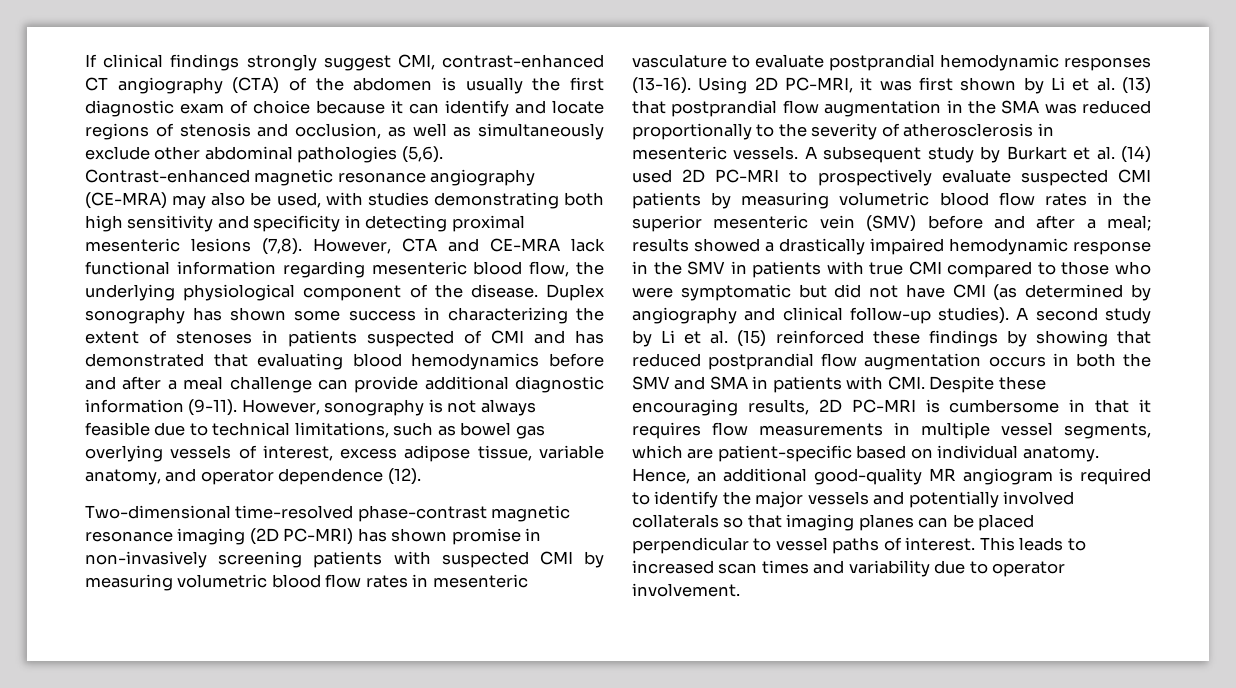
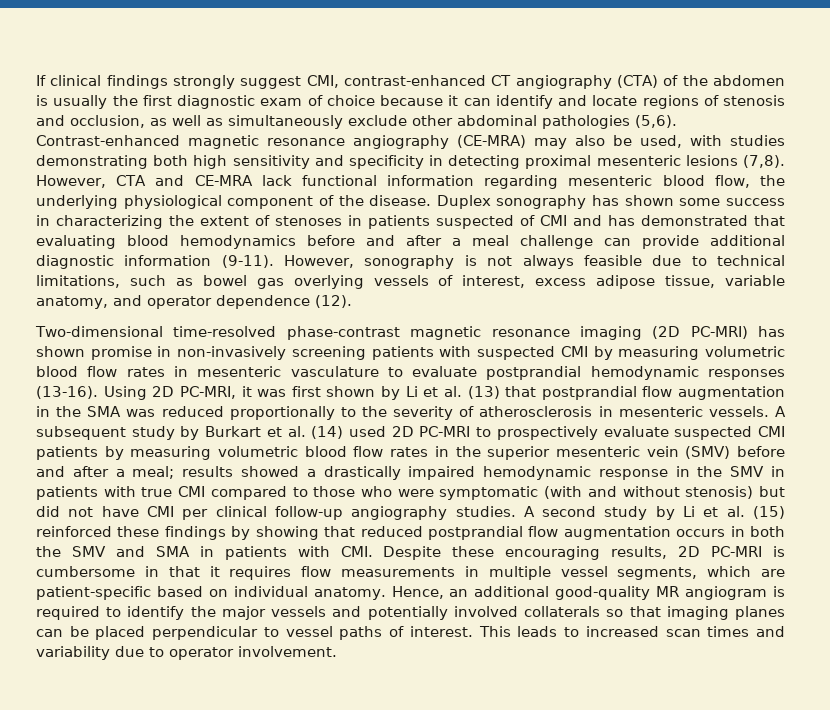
(791, 292) none -> [544,486,754,499] (with and without stenosis)
[993,284,1151,301] [632,307,1010,324] (as determined by angiography and clinical follow-up studies). -> [182,506,516,520] per clinical follow-up angiography studies.

